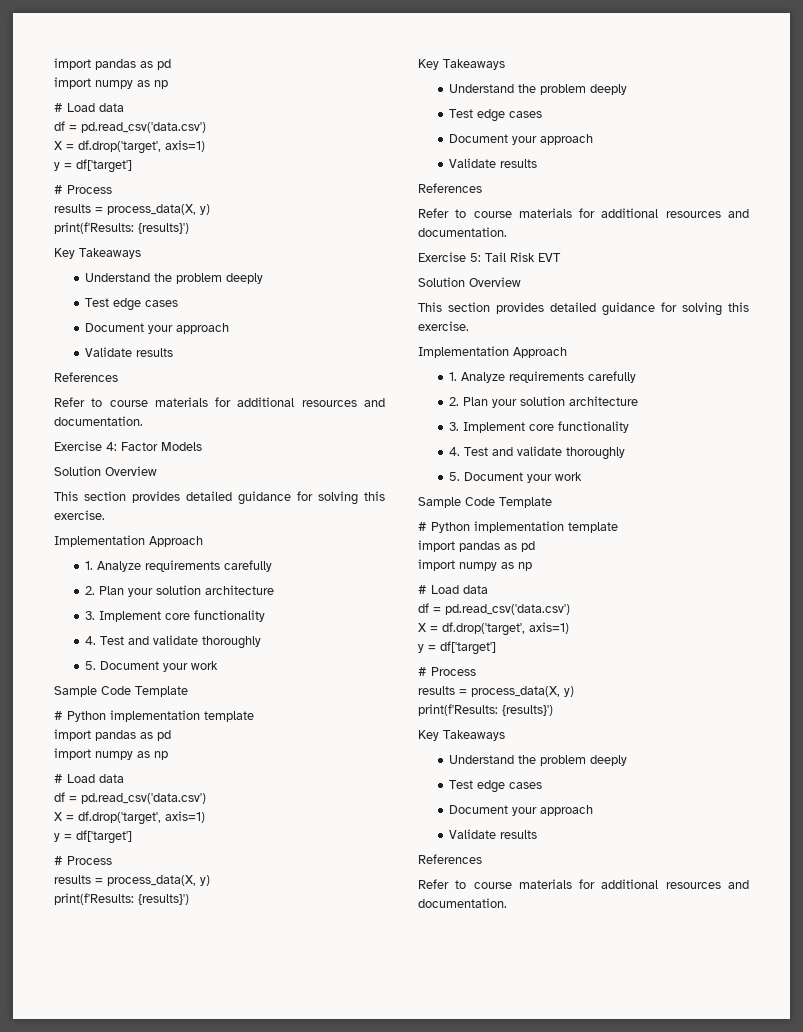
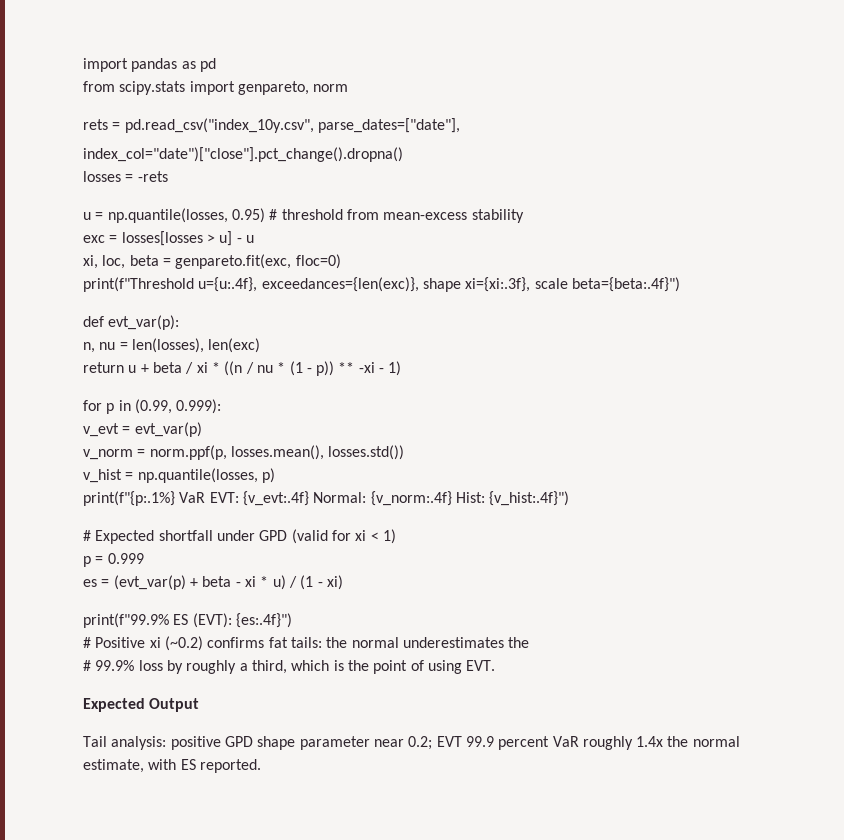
[54,58,171,70] [54,77,168,89] [54,103,124,112] [54,121,206,133] [54,140,205,154] [54,159,132,173] [54,185,112,194] [54,204,210,215] [54,222,189,234] [54,248,141,259] [84,273,263,284] [84,298,178,311] [84,323,229,334] [84,347,173,357] [54,372,118,382] [54,397,385,407] [54,416,143,426] [54,441,202,451] [54,466,157,476] [54,491,385,505] [54,510,105,520] [54,535,203,547] [84,560,272,572] [84,585,274,597] [84,610,265,622] [84,635,261,649] [84,661,218,672] [54,686,188,697] [54,710,254,722] [54,729,171,741] [54,748,168,760] [54,774,124,783] [54,792,206,804] [54,811,205,825] [54,830,132,844] [54,856,112,865] [54,875,210,886] [54,893,189,905] [418,59,505,70] [448,84,627,95] [448,109,542,122] [448,134,593,145] [448,158,537,168] [418,183,482,193] [418,208,749,218] [418,227,507,237] [418,252,561,262] [418,277,521,287] [418,302,749,316] [418,321,469,331] [418,346,567,358] [448,371,636,383] [448,396,638,408] [448,421,629,433] [448,446,625,460] [448,472,582,483] [418,497,552,508] [418,521,618,533] [418,540,535,552] [418,559,532,571] [418,585,488,594] [418,603,570,615] [418,622,569,636] [418,641,496,655] [418,667,476,676] [418,686,574,697] [418,704,553,716] [418,730,505,741] [448,755,627,766] [448,780,542,793] [448,805,593,816] [448,829,537,839] [418,854,482,864] [418,879,749,889] [418,898,507,908] import pandas as pd // import numpy as np // # Load data // df = pd.read_csv('data.csv') // X = df.drop('target', axis=1) // y = df['target'] // # Process // results = process_data(X, y) // print(f'Results: {results}') // Key Takeaways // Understand the problem deeply // Test edge cases // Document your approach // Validate results // References // Refer to course materials for additional resources and documentation. // Exercise 4: Factor Models // Solution Overview // This section provides detailed guidance for solving this exercise. // Implementation Approach // 1. Analyze requirements carefully // 2. Plan your solution architecture // 3. Implement core functionality // 4. Test and validate thoroughly // 5. Document your work // Sample Code Template // # Python implementation template // import pandas as pd // import numpy as np // # Load data // df = pd.read_csv('data.csv') // X = df.drop('target', axis=1) // y = df['target'] // # Process // results = process_data(X, y) // print(f'Results: {results}') // Key Takeaways // Understand the problem deeply // Test edge cases // Document your approach // Validate results // References // Refer to course materials for additional resources and documentation. // Exercise 5: Tail Risk EVT // Solution Overview // This section provides detailed guidance for solving this exercise. // Implementation Approach // 1. Analyze requirements carefully // 2. Plan your solution architecture // 3. Implement core functionality // 4. Test and validate thoroughly // 5. Document your work // Sample Code Template // # Python implementation template // import pandas as pd // import numpy as np // # Load data // df = pd.read_csv('data.csv') // X = df.drop('target', axis=1) // y = df['target'] // # Process // results = process_data(X, y) // print(f'Results: {results}') // Key Takeaways // Understand the problem deeply // Test edge cases // Document your approach // Validate results // References // Refer to course materials for additional resources and documentation. -> [83,58,216,72] [83,81,349,95] [83,118,460,133] [83,147,403,162] [83,171,168,182] [83,208,524,223] [83,231,254,246] [83,254,341,269] [83,277,680,292] [83,315,180,330] [83,338,261,353] [83,361,402,376] [83,399,222,414] [83,422,202,437] [83,445,405,460] [83,468,275,483] [83,491,570,506] [83,529,396,544] [83,553,144,567] [83,575,343,590] [83,613,292,628] [83,636,530,651] [83,660,496,674] [83,698,200,712] [83,736,740,750] [83,759,261,773] import pandas as pd // from scipy.stats import genpareto, norm // rets = pd.read_csv("index_10y.csv", parse_dates=["date"], // index_col="date")["close"].pct_change().dropna() // losses = -rets // u = np.quantile(losses, 0.95) # threshold from mean-excess stability // exc = losses[losses > u] - u // xi, loc, beta = genpareto.fit(exc, floc=0) // print(f"Threshold u={u:.4f}, exceedances={len(exc)}, shape xi={xi:.3f}, scale beta={beta:.4f}") // def evt_var(p): // n, nu = len(losses), len(exc) // return u + beta / xi * ((n / nu * (1 - p)) ** -xi - 1) // for p in (0.99, 0.999): // v_evt = evt_var(p) // v_norm = norm.ppf(p, losses.mean(), losses.std()) // v_hist = np.quantile(losses, p) // print(f"{p:.1%} VaR EVT: {v_evt:.4f} Normal: {v_norm:.4f} Hist: {v_hist:.4f}") // # Expected shortfall under GPD (valid for xi < 1) // p = 0.999 // es = (evt_var(p) + beta - xi * u) / (1 - xi) // print(f"99.9% ES (EVT): {es:.4f}") // # Positive xi (~0.2) confirms fat tails: the normal underestimates the // # 99.9% loss by roughly a third, which is the point of using EVT. // Expected Output // Tail analysis: positive GPD shape parameter near 0.2; EVT 99.9 percent VaR roughly 1.4x the normal estimate, with ES reported.

